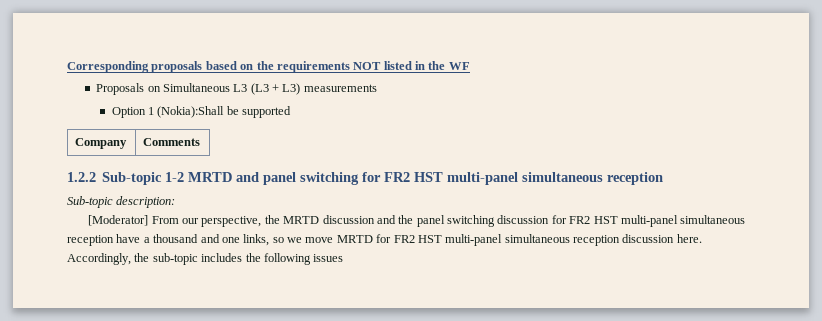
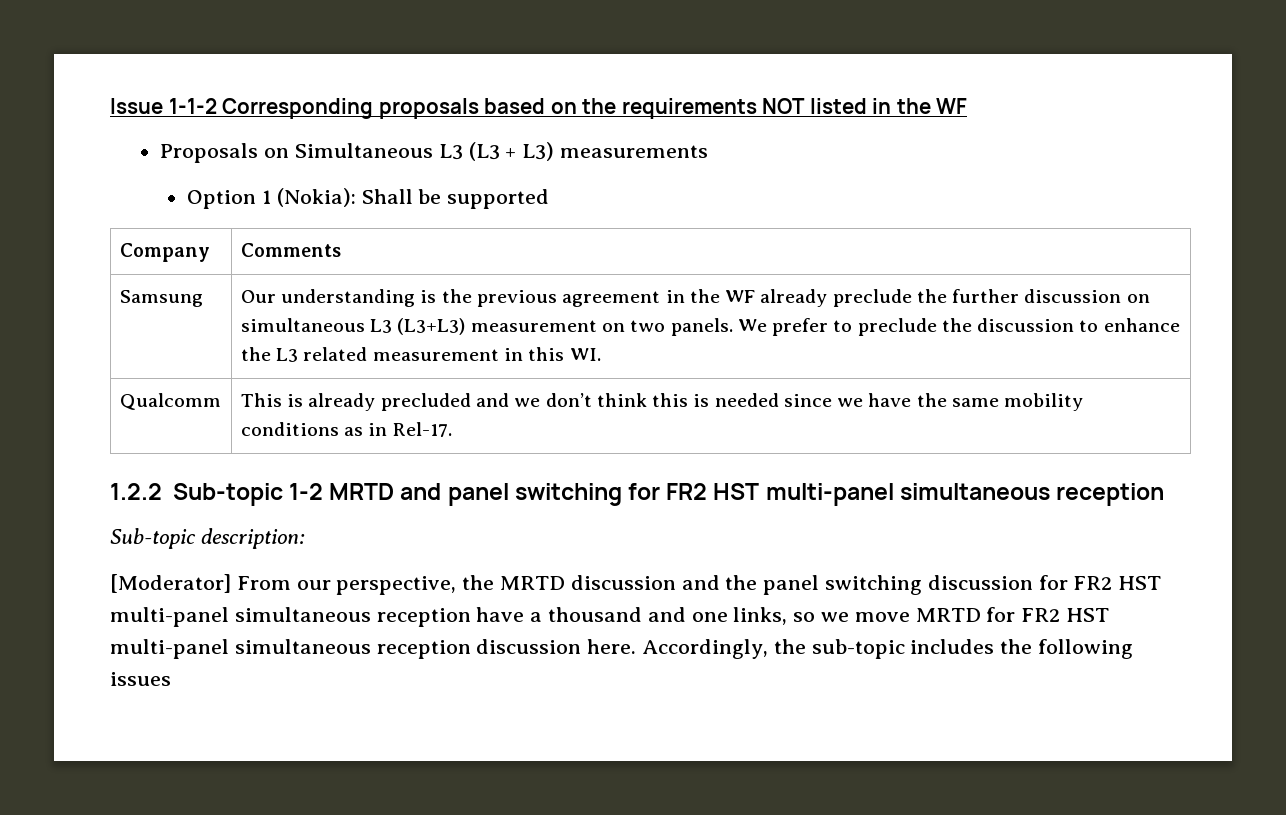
(67, 67) none -> [110,98,217,114] Issue 1-1-2
[157,106,225,118] (Nokia):Shall -> [276,188,413,207] (Nokia): Shall
(201, 142) none -> [119,290,203,307] [240,289,1150,307] [240,318,1180,336] [240,347,601,362] [119,393,221,410] [240,393,1084,411] [240,422,452,437] // Samsung | Our understanding is the previous agreement in the WF already preclude the further discussion on simultaneous L3 (L3+L3) measurement on two panels. We prefer to preclude the discussion to enhance the L3 related measurement in this WI. // Qualcomm | This is already precluded and we don’t think this is needed since we have the same mobility conditions as in Rel-17.

